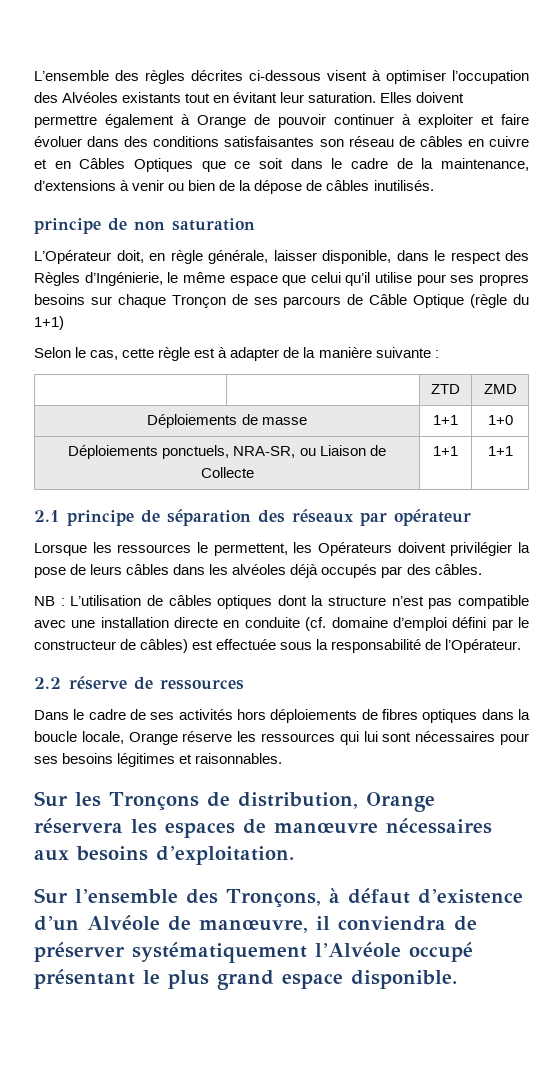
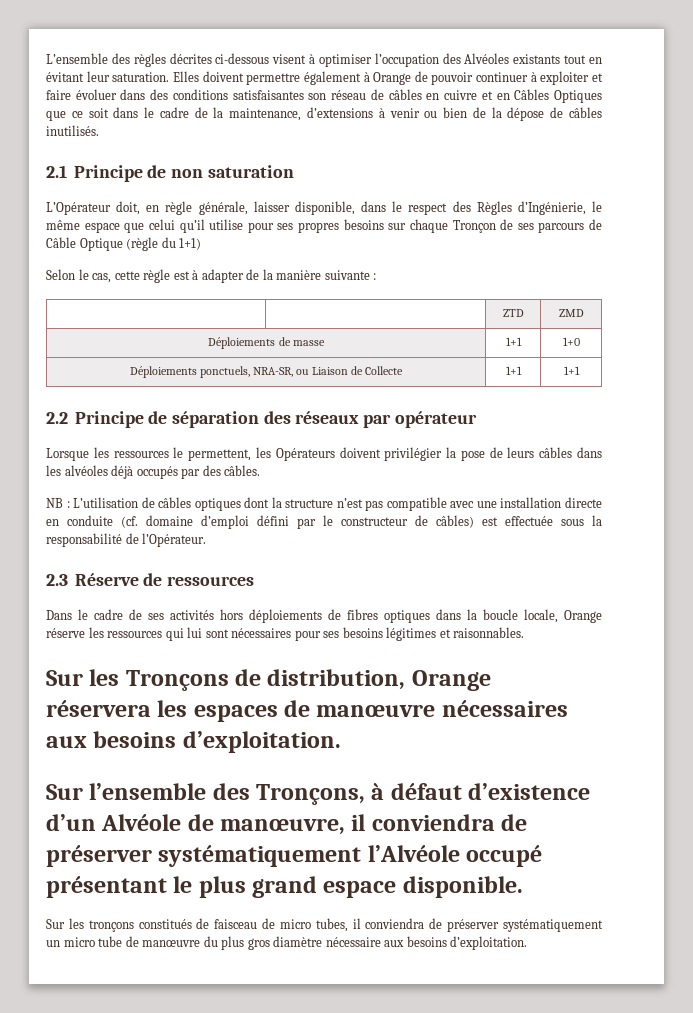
[34,218,101,234] principe -> [46,165,143,182] 2.1 Principe
[34,510,134,526] 2.1 principe -> [46,411,144,428] 2.2 Principe
[34,676,127,690] 2.2 réserve -> [46,573,139,586] 2.3 Réserve
(457, 979) none -> [46,918,604,932] [46,936,528,950] // Sur les tronçons constitués de faisceau de micro tubes, il conviendra de préserver systématiquement un micro tube de manœuvre du plus gros diamètre nécessaire aux besoins d’exploitation.

